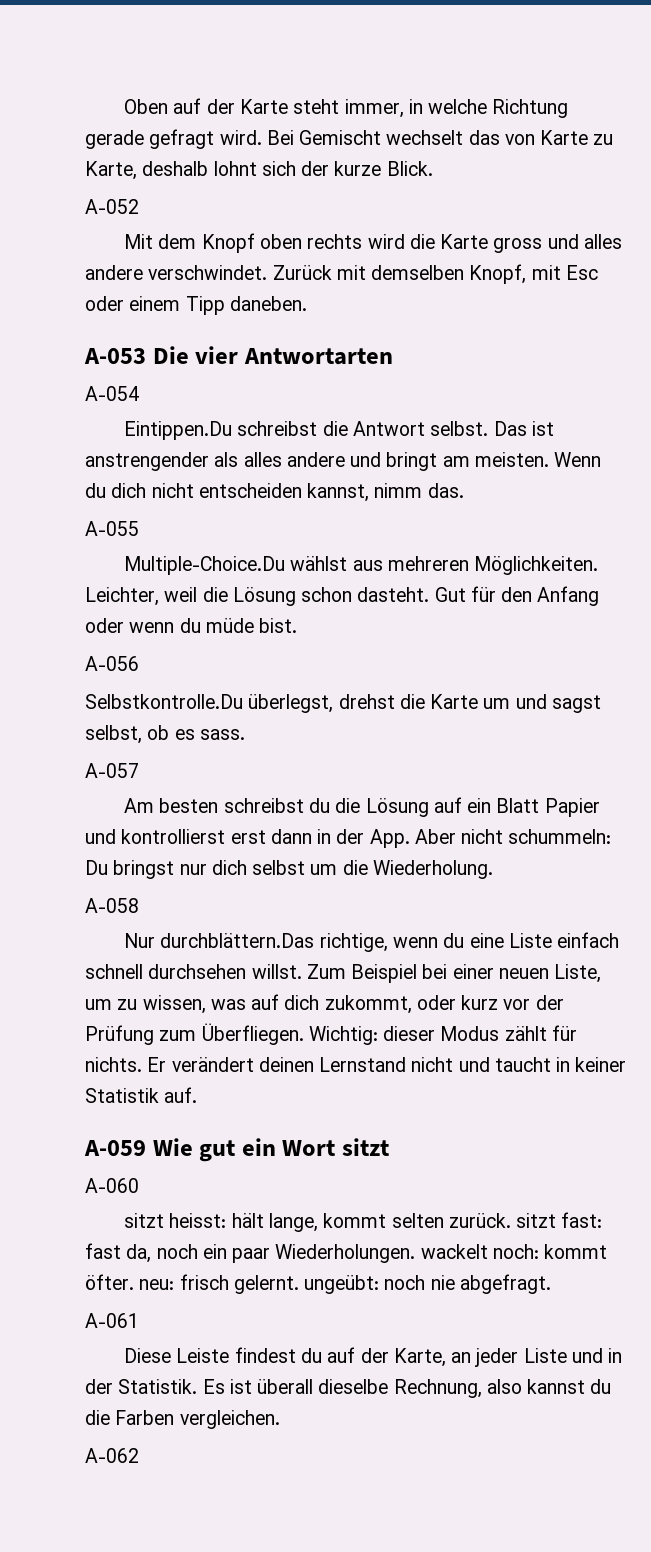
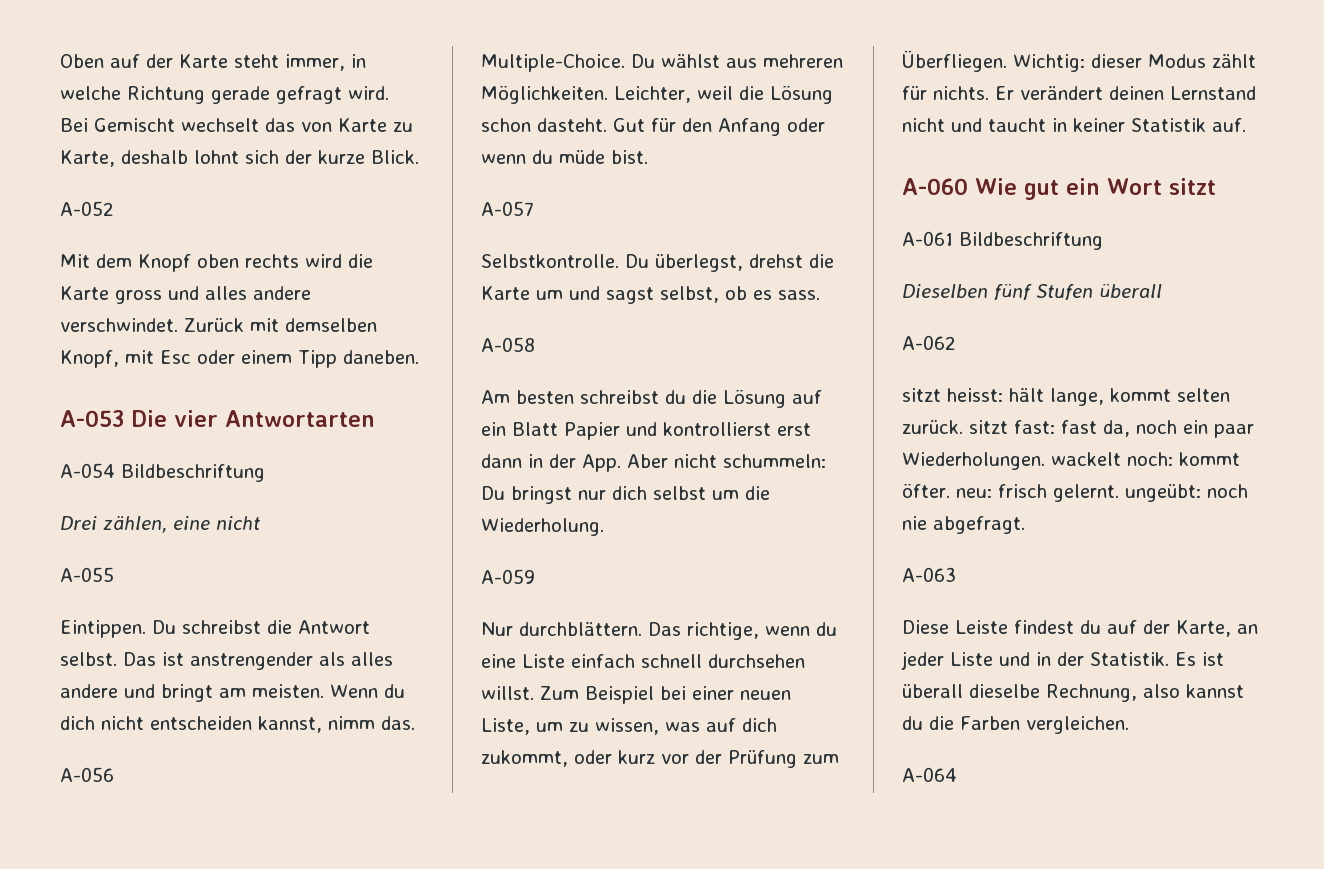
[124,421,233,440] // Eintippen.Du -> [121,464,265,482] [60,515,261,533] [60,567,114,582] [60,620,176,638] Bildbeschriftung // Drei zählen, eine nicht // A-055 // Eintippen. Du
[85,521,139,536] [124,556,286,575] A-055 // Multiple-Choice.Du -> [60,767,114,782] [481,54,655,72] A-056 // Multiple-Choice. Du
[85,656,139,671] [85,694,243,709] A-056 // Selbstkontrolle.Du -> [481,201,534,216] [481,254,649,268] A-057 // Selbstkontrolle. Du
[85,763,139,778] A-057 -> [481,337,535,352] A-058
[85,898,139,913] A-058 -> [481,569,535,584] A-059
[160,933,315,948] durchblättern.Das -> [519,622,681,636] durchblättern. Das
[84,1140,146,1156] A-059 -> [902,178,968,195] A-060
[85,1178,139,1193] A-060 -> [902,231,1103,250] [902,284,1162,300] [902,335,956,350] A-061 Bildbeschriftung // Dieselben fünf Stufen überall // A-062
[85,1313,139,1328] A-061 -> [902,567,956,582] A-063
[85,1448,139,1463] A-062 -> [902,767,957,782] A-064

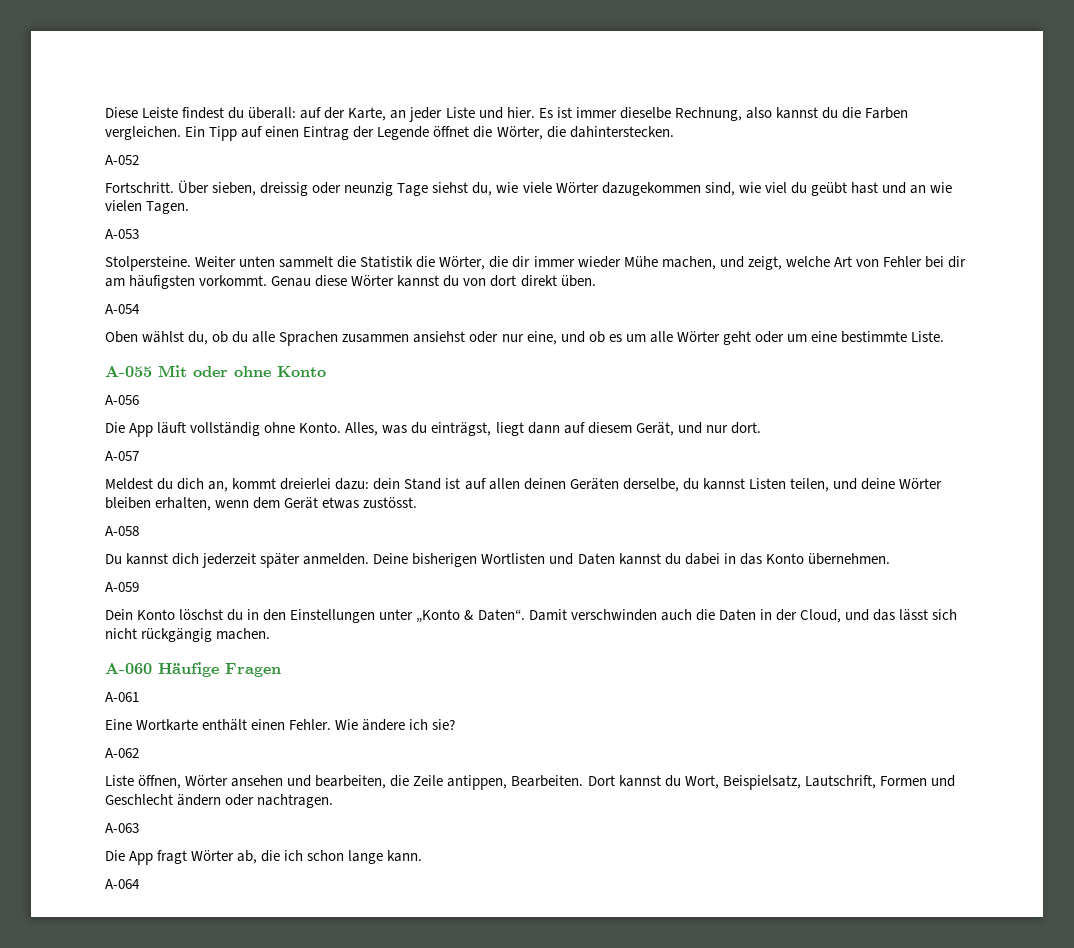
[60,54,366,71] [60,86,389,104] [60,118,413,132] [60,150,419,167] [60,201,114,216] [60,254,373,272] [60,286,311,304] [60,318,377,332] [60,350,419,368] [60,410,375,427] [60,463,265,482] [60,515,261,533] [60,567,114,582] [60,620,370,638] [60,652,393,670] [60,684,405,702] [60,716,415,733] [60,767,114,782] [481,54,843,72] [481,85,833,104] [481,118,825,136] [481,150,648,164] [481,201,534,216] [481,254,834,272] [481,286,820,304] [481,337,535,352] [481,389,822,408] [481,422,811,440] [481,454,826,472] [481,486,770,504] [481,518,604,536] [481,569,535,584] [481,622,837,640] [481,654,805,668] [481,686,791,704] [481,718,777,735] [481,750,839,768] [902,50,1256,72] [902,86,1256,100] [902,118,1246,132] [902,178,1216,200] [902,231,1103,250] [902,284,1162,300] [902,335,956,350] [902,388,1230,406] [902,420,1254,438] [902,452,1240,470] [902,483,1248,502] [902,516,1025,534] [902,567,956,582] Oben auf der Karte steht immer, in welche Richtung gerade gefragt wird. Bei Gemischt wechselt das von Karte zu Karte, deshalb lohnt sich der kurze Blick. // A-052 // Mit dem Knopf oben rechts wird die Karte gross und alles andere verschwindet. Zurück mit demselben Knopf, mit Esc oder einem Tipp daneben. // A-053 Die vier Antwortarten // A-054 Bildbeschriftung // Drei zählen, eine nicht // A-055 // Eintippen. Du schreibst die Antwort selbst. Das ist anstrengender als alles andere und bringt am meisten. Wenn du dich nicht entscheiden kannst, nimm das. // A-056 // Multiple-Choice. Du wählst aus mehreren Möglichkeiten. Leichter, weil die Lösung schon dasteht. Gut für den Anfang oder wenn du müde bist. // A-057 // Selbstkontrolle. Du überlegst, drehst die Karte um und sagst selbst, ob es sass. // A-058 // Am besten schreibst du die Lösung auf ein Blatt Papier und kontrollierst erst dann in der App. Aber nicht schummeln: Du bringst nur dich selbst um die Wiederholung. // A-059 // Nur durchblättern. Das richtige, wenn du eine Liste einfach schnell durchsehen willst. Zum Beispiel bei einer neuen Liste, um zu wissen, was auf dich zukommt, oder kurz vor der Prüfung zum Überfliegen. Wichtig: dieser Modus zählt für nichts. Er verändert deinen Lernstand nicht und taucht in keiner Statistik auf. // A-060 Wie gut ein Wort sitzt // A-061 Bildbeschriftung // Dieselben fünf Stufen überall // A-062 // sitzt heisst: hält lange, kommt selten zurück. sitzt fast: fast da, noch ein paar Wiederholungen. wackelt noch: kommt öfter. neu: frisch gelernt. ungeübt: noch nie abgefragt. // A-063 // -> (105, 112) none
(1101, 627) none -> [248,107,297,119] überall:
[1036,652,1169,666] in der Statistik. -> [506,107,535,118] hier.
[902,684,963,698] überall -> [575,107,617,118] immer
(1129, 725) none -> [185,126,674,141] [105,155,139,165] [105,180,953,196] [105,200,190,214] [105,229,139,239] [105,256,967,271] [105,275,596,289] [105,304,140,314] [105,331,945,346] [105,365,326,377] [105,395,139,405] [105,422,761,437] [105,451,139,461] [105,478,943,492] [105,497,418,511] [105,526,139,536] [105,553,890,568] [105,582,139,592] [105,609,958,623] [105,628,271,642] [105,662,281,677] [105,692,139,702] [105,719,456,731] [105,748,139,758] [105,775,955,790] [105,794,334,808] [105,823,139,833] [105,850,423,865] Ein Tipp auf einen Eintrag der Legende öffnet die Wörter, die dahinterstecken. // A-052 // Fortschritt. Über sieben, dreissig oder neunzig Tage siehst du, wie viele Wörter dazugekommen sind, wie viel du geübt hast und an wie vielen Tagen. // A-053 // Stolpersteine. Weiter unten sammelt die Statistik die Wörter, die dir immer wieder Mühe machen, und zeigt, welche Art von Fehler bei dir am häufigsten vorkommt. Genau diese Wörter kannst du von dort direkt üben. // A-054 // Oben wählst du, ob du alle Sprachen zusammen ansiehst oder nur eine, und ob es um alle Wörter geht oder um eine bestimmte Liste. // A-055 Mit oder ohne Konto // A-056 // Die App läuft vollständig ohne Konto. Alles, was du einträgst, liegt dann auf diesem Gerät, und nur dort. // A-057 // Meldest du dich an, kommt dreierlei dazu: dein Stand ist auf allen deinen Geräten derselbe, du kannst Listen teilen, und deine Wörter bleiben erhalten, wenn dem Gerät etwas zustösst. // A-058 // Du kannst dich jederzeit später anmelden. Deine bisherigen Wortlisten und Daten kannst du dabei in das Konto übernehmen. // A-059 // Dein Konto löschst du in den Einstellungen unter „Konto & Daten“. Damit verschwinden auch die Daten in der Cloud, und das lässt sich nicht rückgängig machen. // A-060 Häufige Fragen // A-061 // Eine Wortkarte enthält einen Fehler. Wie ändere ich sie? // A-062 // Liste öffnen, Wörter ansehen und bearbeiten, die Zeile antippen, Bearbeiten. Dort kannst du Wort, Beispielsatz, Lautschrift, Formen und Geschlecht ändern oder nachtragen. // A-063 // Die App fragt Wörter ab, die ich schon lange kann.

